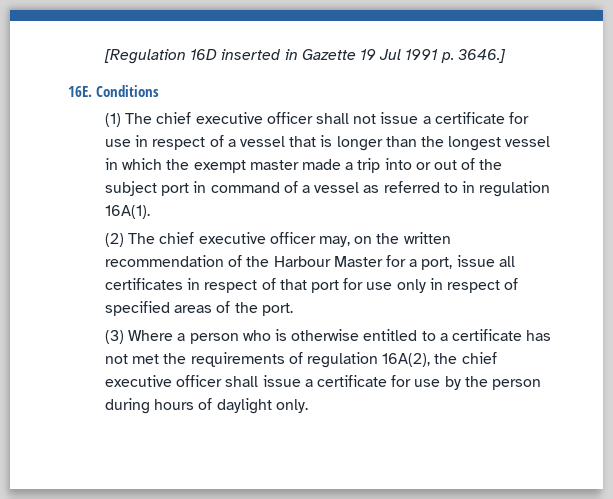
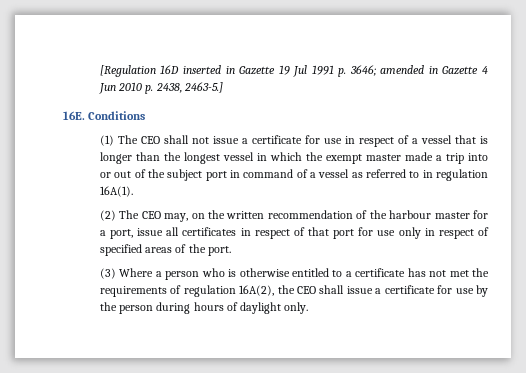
[457,49,506,63] 3646.] -> [349,65,489,76] [98,82,223,94] 3646; amended in Gazette 4 Jun 2010 p. 2438, 2463-5.]
[156,112,313,124] chief executive officer -> [140,136,160,144] CEO
[159,232,316,244] chief executive officer -> [141,211,161,219] CEO
[273,256,383,267] Harbour Master -> [389,210,470,219] harbour master
[461,352,497,364] [105,375,223,387] chief executive officer -> [297,286,317,294] CEO

